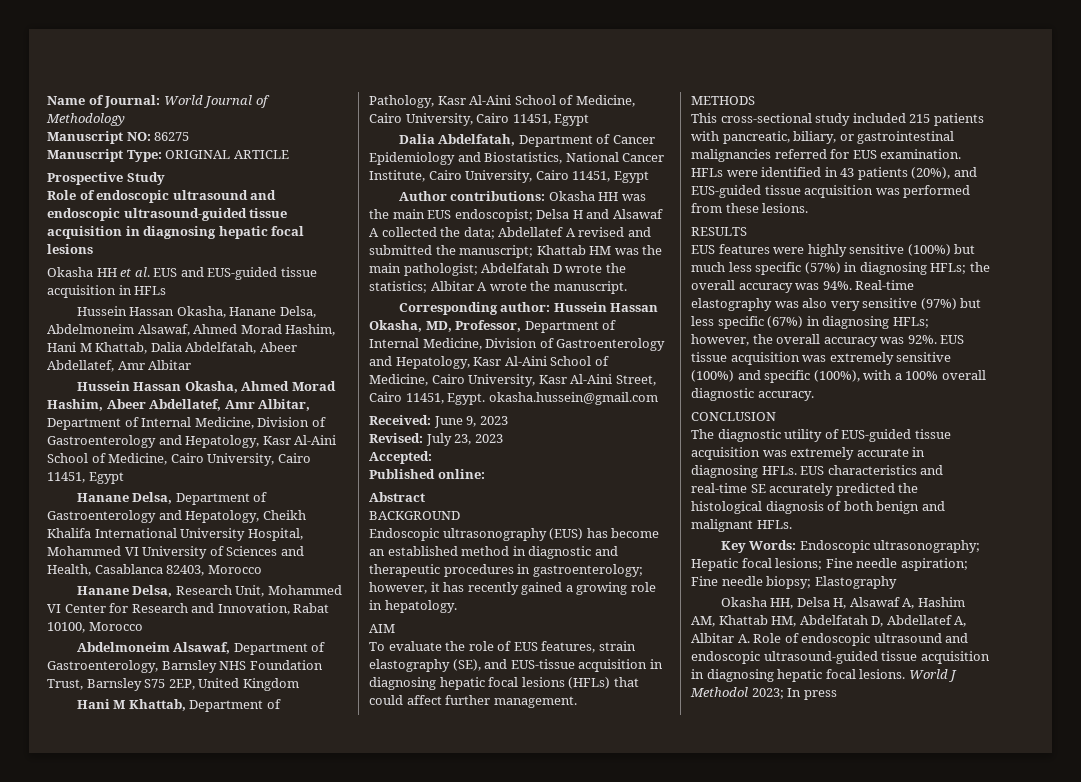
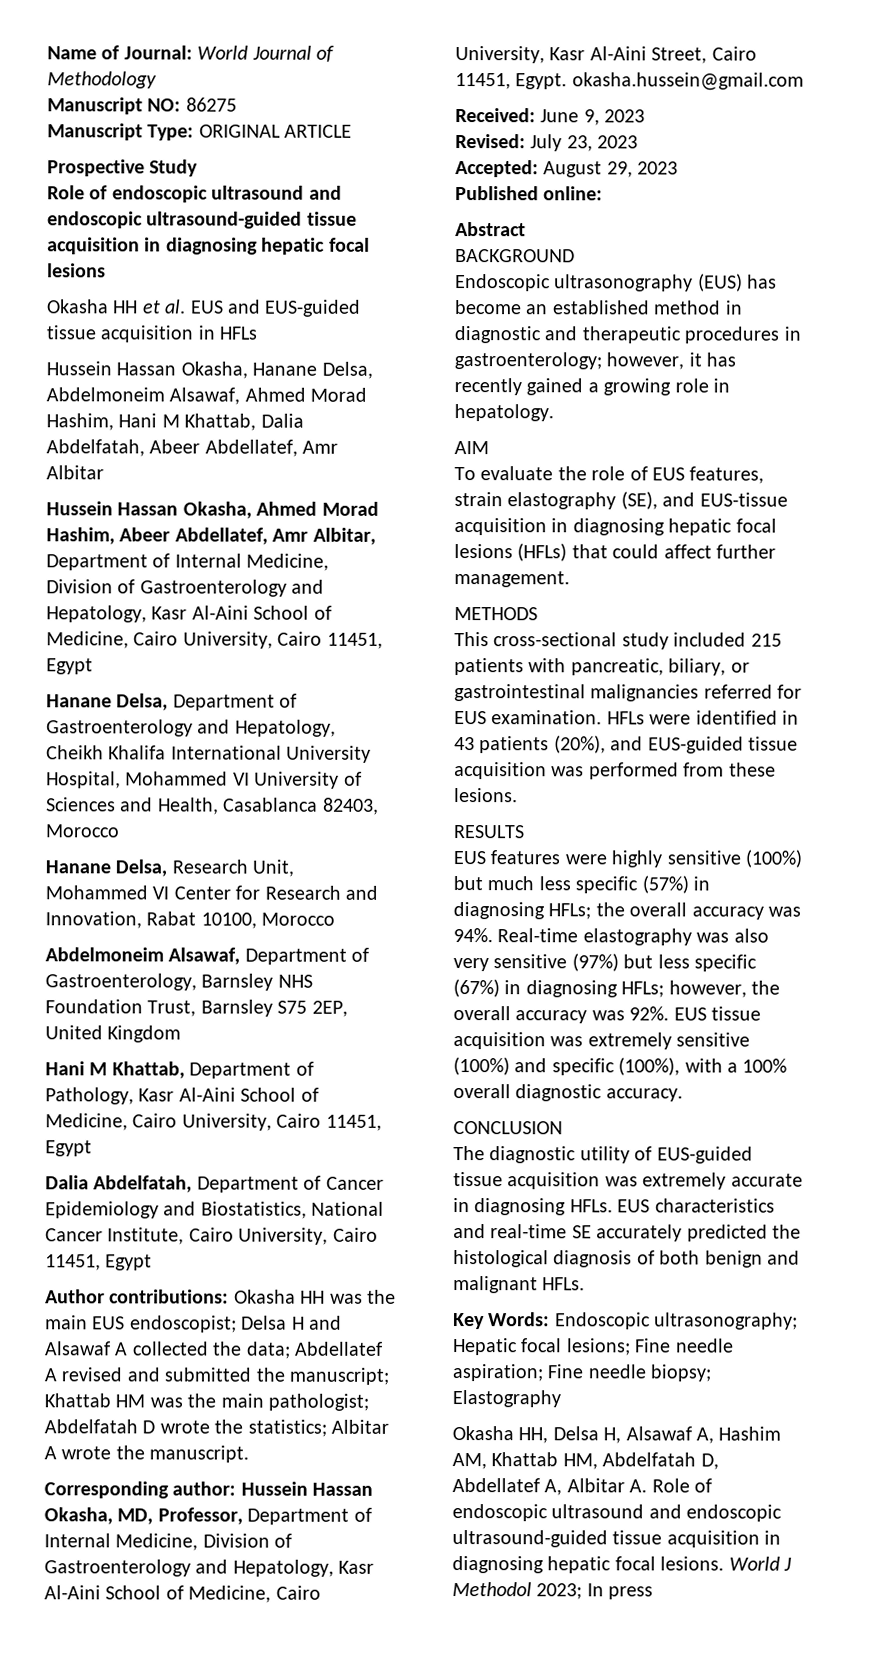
(432, 457) none -> [543,161,679,178] August 29, 2023

